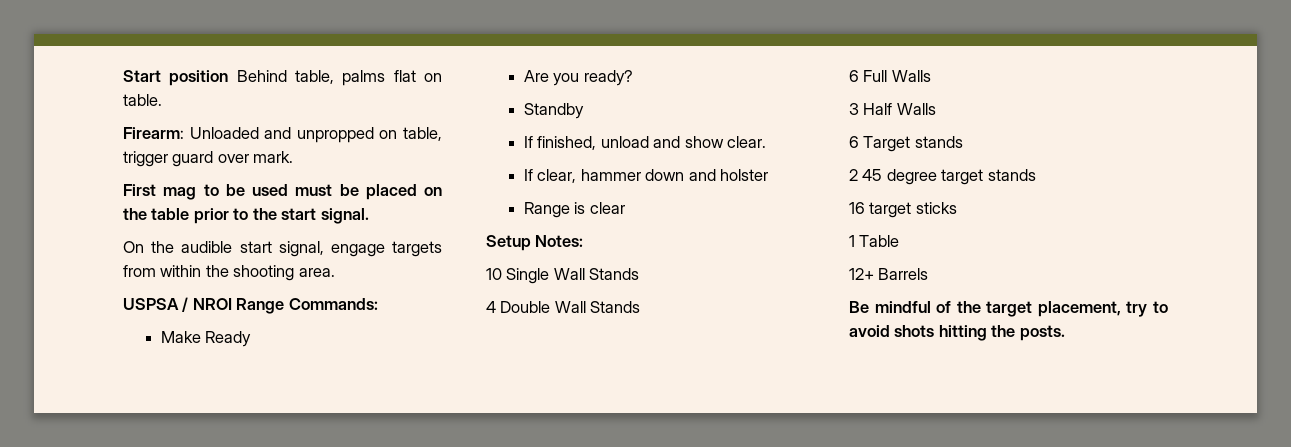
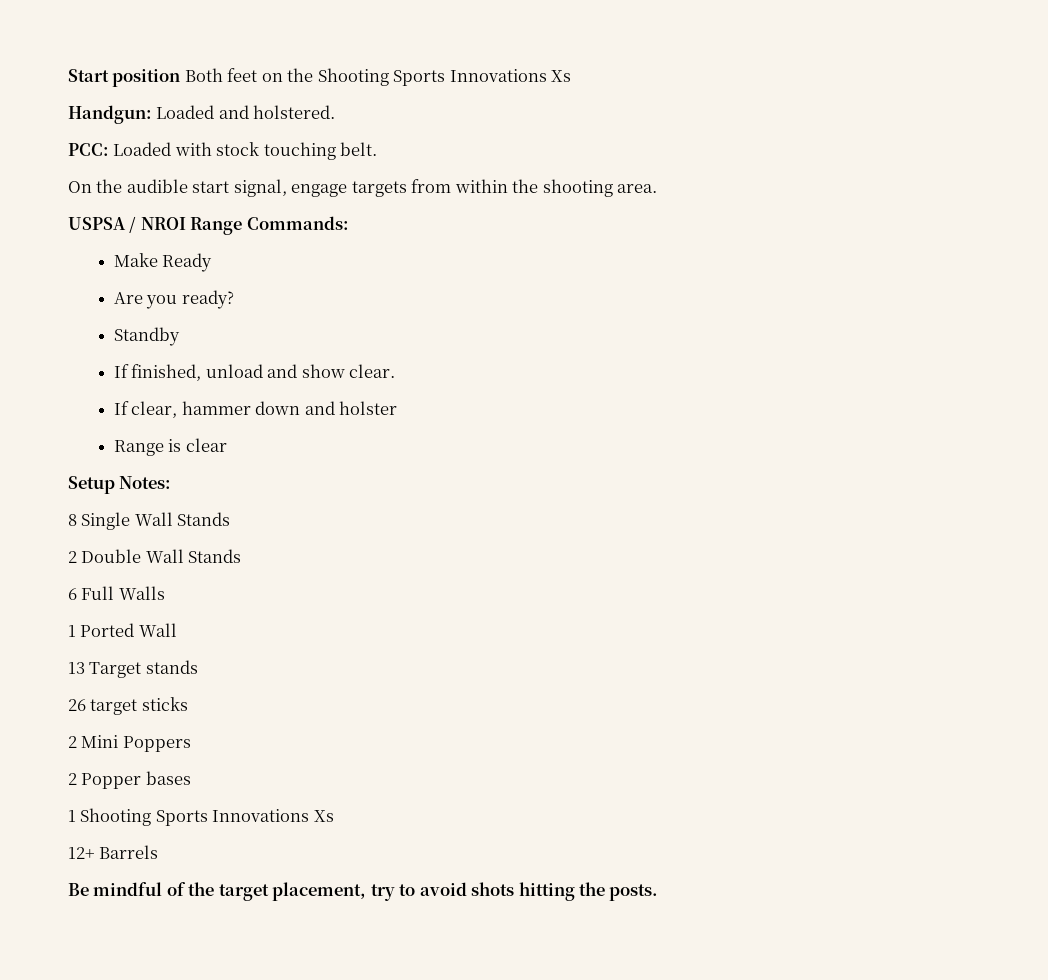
[236,70,442,86] [123,94,162,106] [123,127,443,143] [123,151,294,167] [123,184,442,200] [123,208,369,224] Behind table, palms flat on table. // Firearm: Unloaded and unpropped on table, trigger guard over mark. // First mag to be used must be placed on the table prior to the start signal. -> [184,68,572,86] [68,105,336,124] [68,142,378,160] Both feet on the Shooting Sports Innovations Xs // Handgun: Loaded and holstered. // PCC: Loaded with stock touching belt.
[486,268,502,280] 10 -> [68,514,77,526] 8
[486,301,496,313] 4 -> [68,551,77,563] 2
[849,103,936,115] [849,136,963,152] [849,169,1036,185] [849,202,957,218] [849,235,900,247] 3 Half Walls // 6 Target stands // 2 45 degree target stands // 16 target sticks // 1 Table -> [68,623,177,637] [68,660,198,678] [68,697,188,715] [68,735,191,752] [68,771,191,789] [68,808,334,826] 1 Ported Wall // 13 Target stands // 26 target sticks // 2 Mini Poppers // 2 Popper bases // 1 Shooting Sports Innovations Xs

